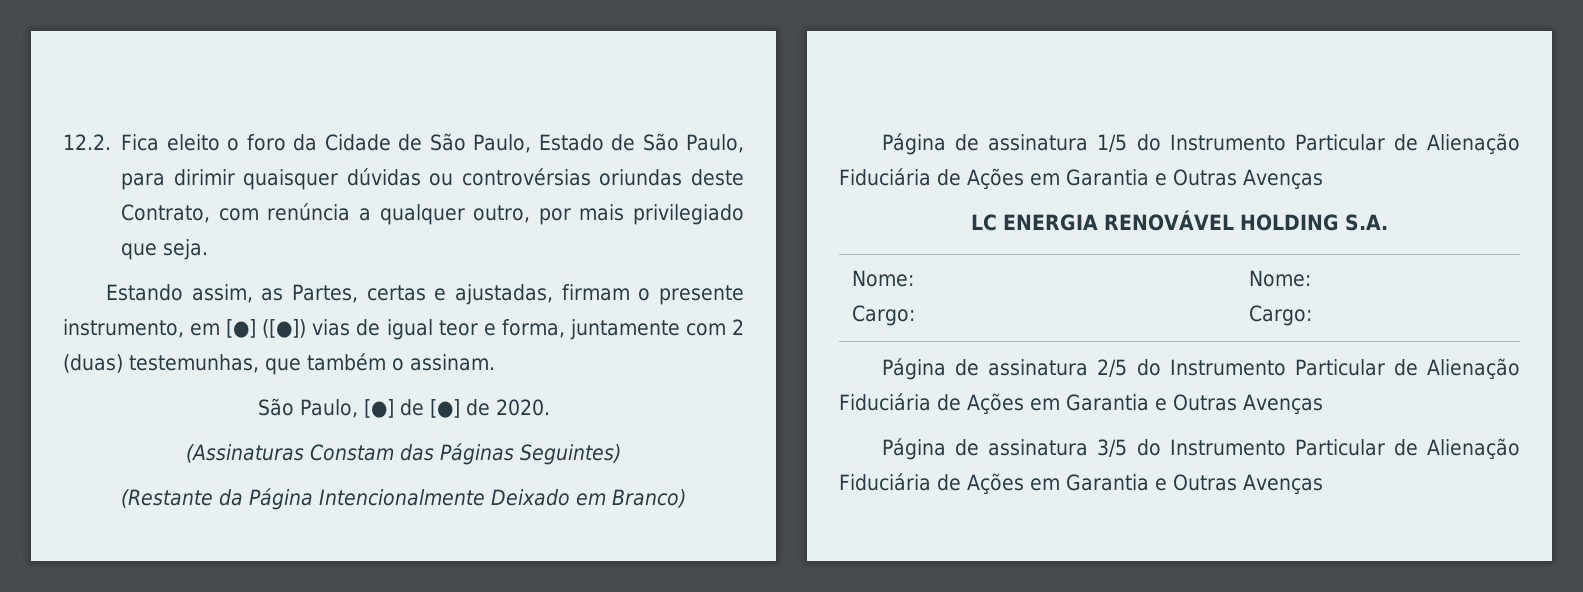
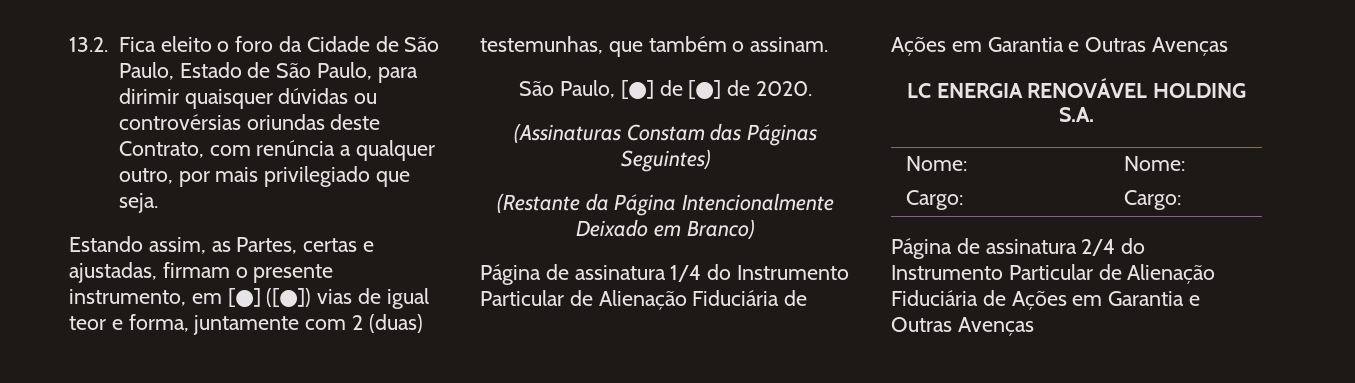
[63,134,111,150] 12.2. -> [69,37,108,52] 13.2.
[1097,134,1128,152] 1/5 -> [670,265,702,282] 1/4
[1097,359,1128,377] 2/5 -> [1081,239,1116,256] 2/4
[882,438,1520,460] [839,473,1323,495] // Página de assinatura 3/5 do Instrumento Particular de Alienação Fiduciária de Ações em Garantia e Outras Avenças -> (1034, 326) none

